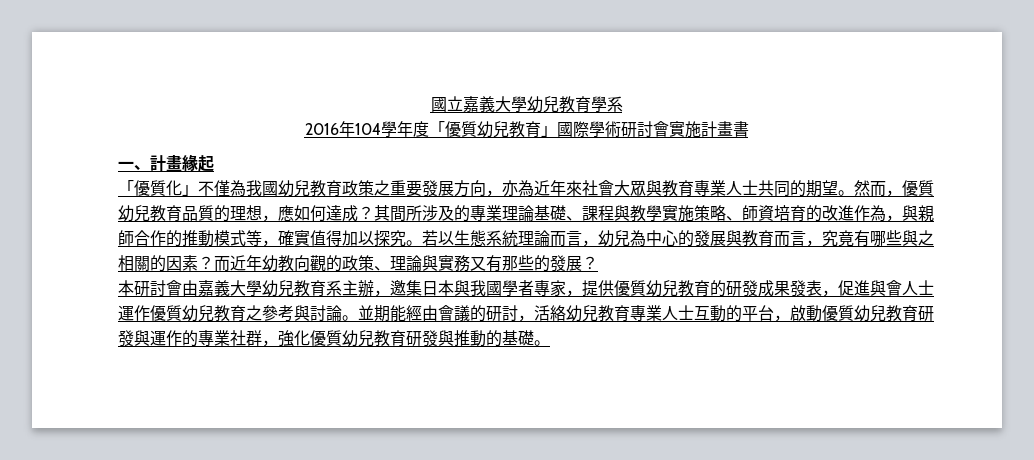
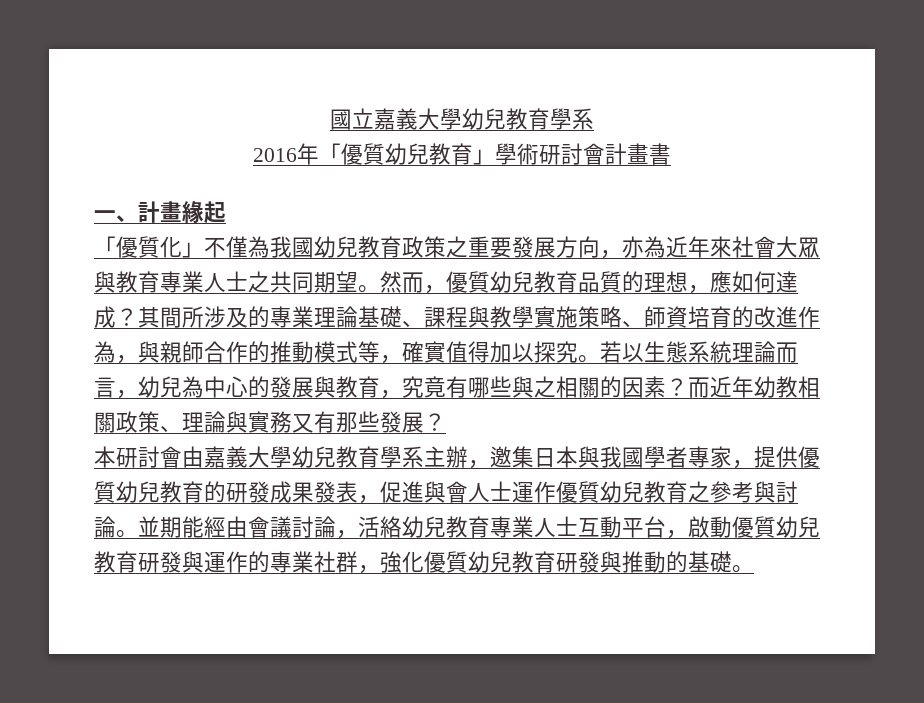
[354,121,429,137] 104學年度 -> (319, 154) none
[556,121,589,138] 國際 -> (495, 157) none
[668,121,701,138] 實施 -> (605, 154) none
[758,180,806,197] 共同的 -> [248,271,314,293] 之共同
[774,231,806,247] 而言 -> (380, 387) none
[294,255,342,272] 向觀的 -> [798,376,820,398] [94,412,116,433] 相關
[534,255,550,272] 的 -> (380, 421) none
(326, 288) none -> [380,446,402,468] 學
[470,305,518,322] 的研討 -> [292,516,336,538] 討論
[726,305,742,322] 的 -> (622, 527) none

